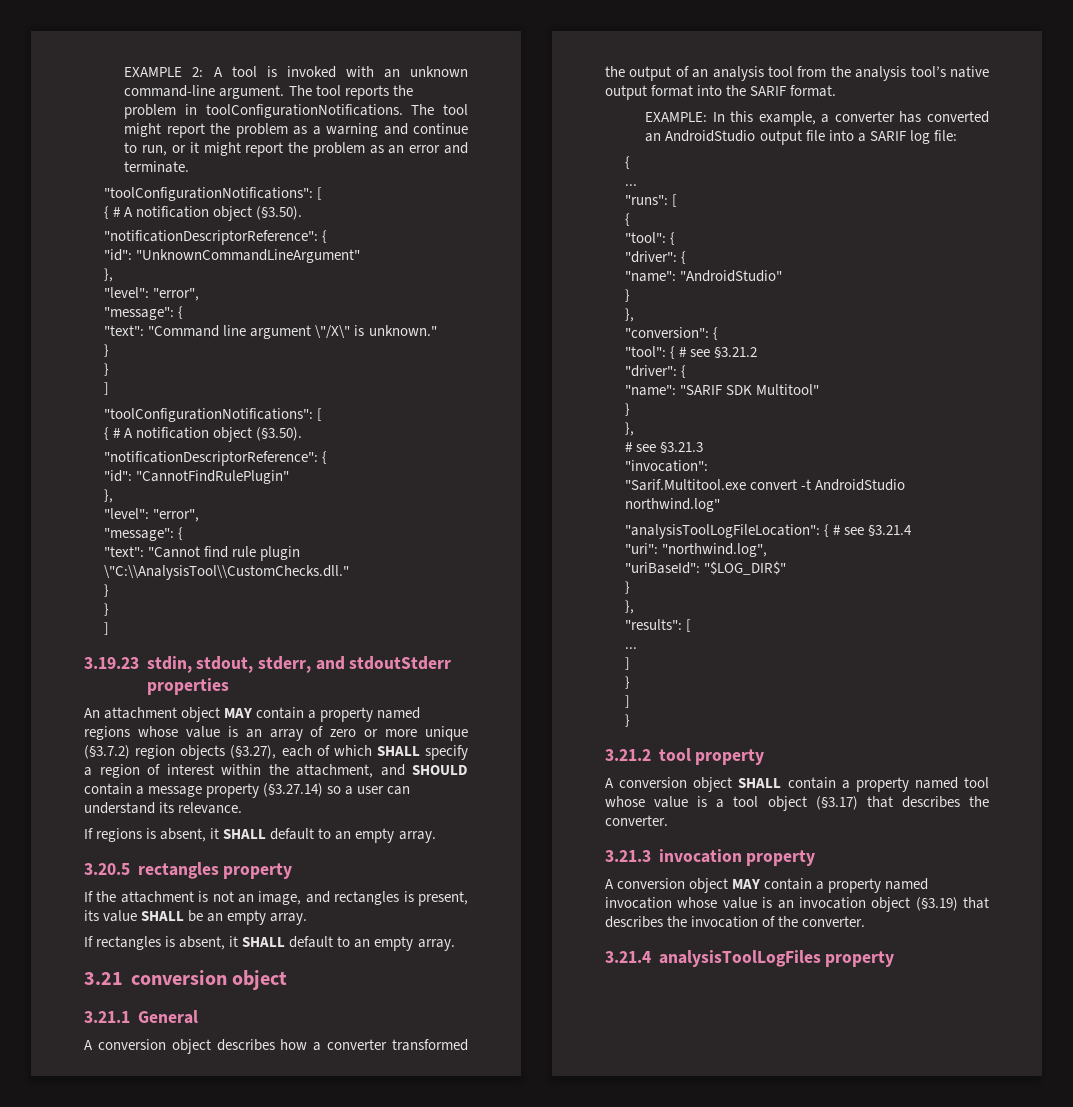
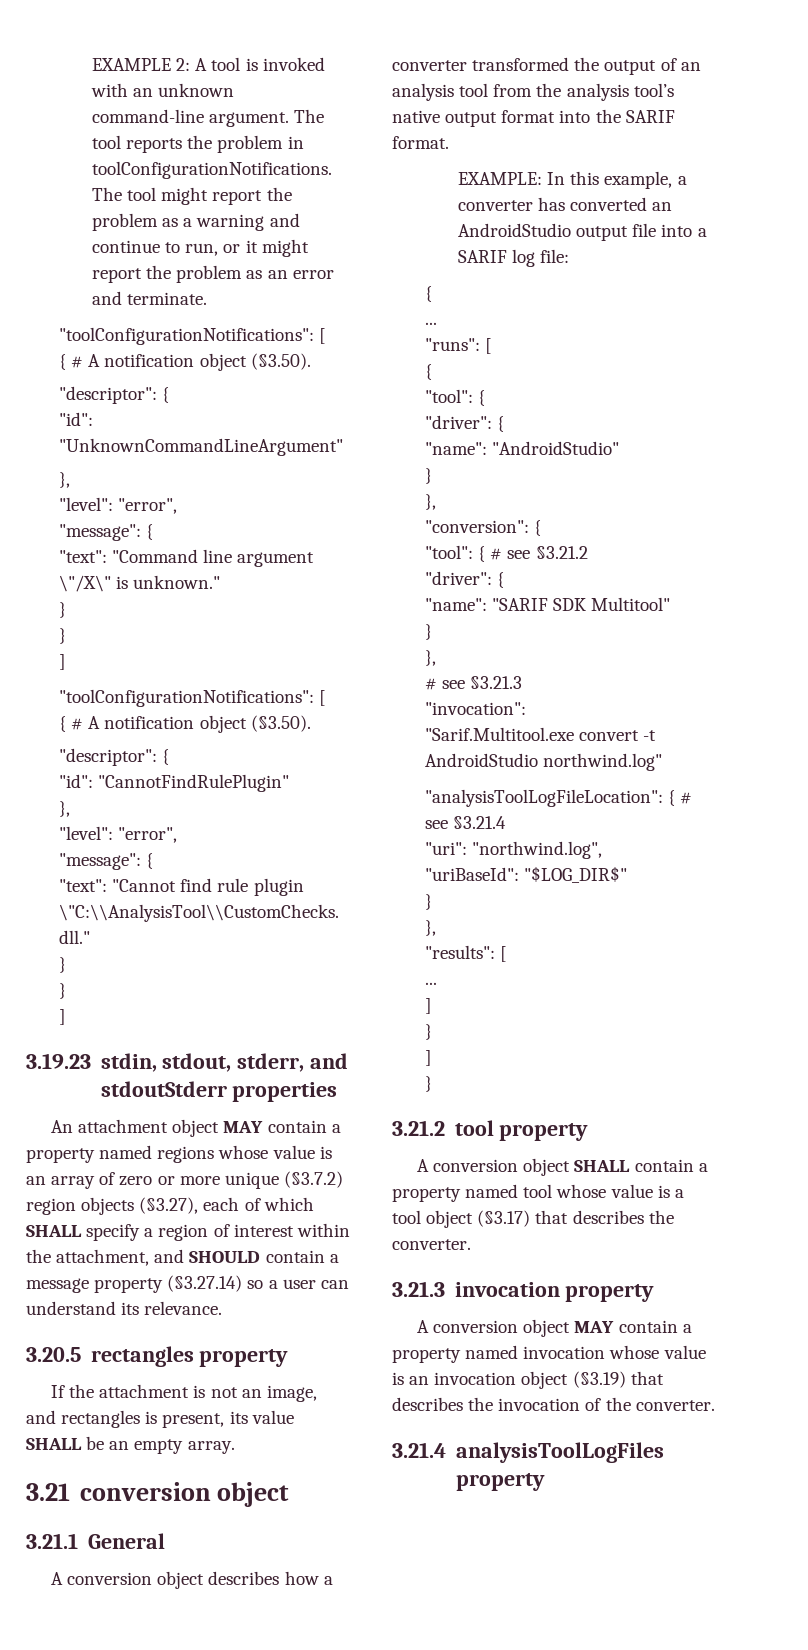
[104,230,319,245] "notificationDescriptorReference": -> [58,386,157,404] "descriptor":
[104,451,319,466] "notificationDescriptorReference": -> [58,748,157,766] "descriptor":
[84,828,436,843] // If regions is absent, it SHALL default to an empty array. -> (223, 1308) none
[84,936,455,951] // If rectangles is absent, it SHALL default to an empty array. -> (235, 1447) none

